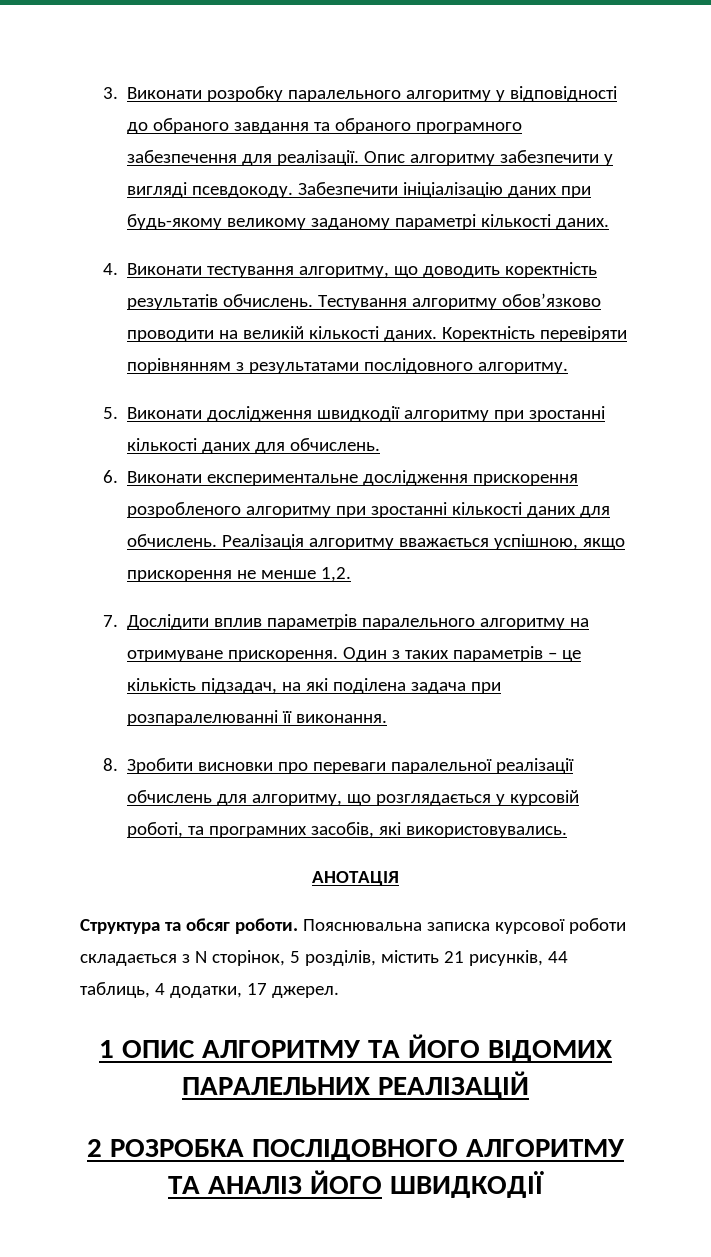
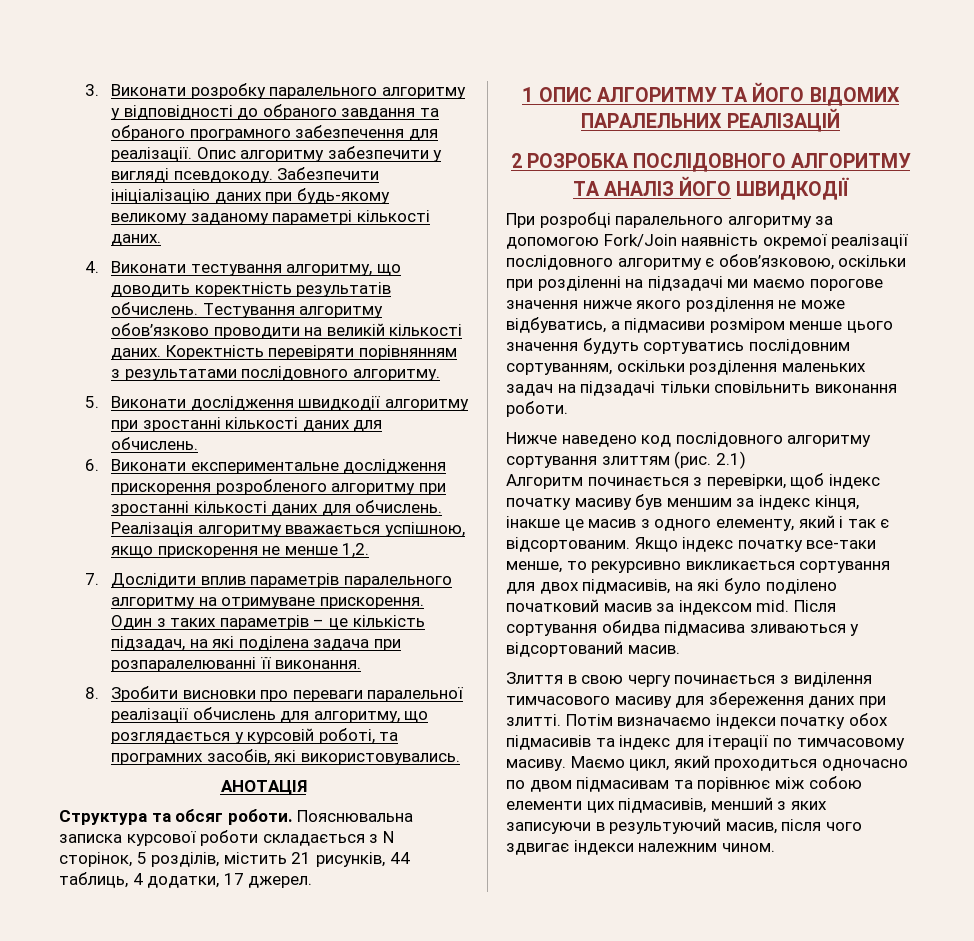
(544, 1184) none -> [506,212,834,228] [506,234,909,249] [506,254,907,270] [506,276,883,291] [506,297,845,312] [506,317,893,333] [506,338,850,354] [506,360,866,375] [506,381,897,396] [506,401,568,417] [506,432,872,447] [506,451,746,469] [506,473,880,489] [506,494,859,510] [506,515,890,531] [506,537,877,552] [506,561,891,573] [506,578,837,594] [506,599,836,615] [506,620,860,636] [506,641,680,657] [506,672,872,687] [506,692,886,708] [506,713,888,729] [506,735,905,750] [506,755,908,771] [506,776,862,792] [506,797,827,813] [506,818,862,834] [506,840,775,855] // При розробці паралельного алгоритму за допомогою Fork/Join наявність окремої реалізації послідовного алгоритму є обов’язковою, оскільки при розділенні на підзадачі ми маємо порогове значення нижче якого розділення не може відбуватись, а підмасиви розміром менше цього значення будуть сортуватись послідовним сортуванням, оскільки розділення маленьких задач на підзадачі тільки сповільнить виконання роботи. // Нижче наведено код послідовного алгоритму сортування злиттям (рис. 2.1) // Алгоритм починається з перевірки, щоб індекс початку масиву був меншим за індекс кінця, інакше це масив з одного елементу, який і так є відсортованим. Якщо індекс початку все-таки менше, то рекурсивно викликається сортування для двох підмасивів, на які було поділено початковий масив за індексом mid. Після сортування обидва підмасива зливаються у відсортований масив. // Злиття в свою чергу починається з виділення тимчасового масиву для збереження даних при злитті. Потім визначаємо індекси початку обох підмасивів та індекс для ітерації по тимчасовому масиву. Маємо цикл, який проходиться одночасно по двом підмасивам та порівнює між собою елементи цих підмасивів, менший з яких записуючи в результуючий масив, після чого здвигає індекси належним чином.

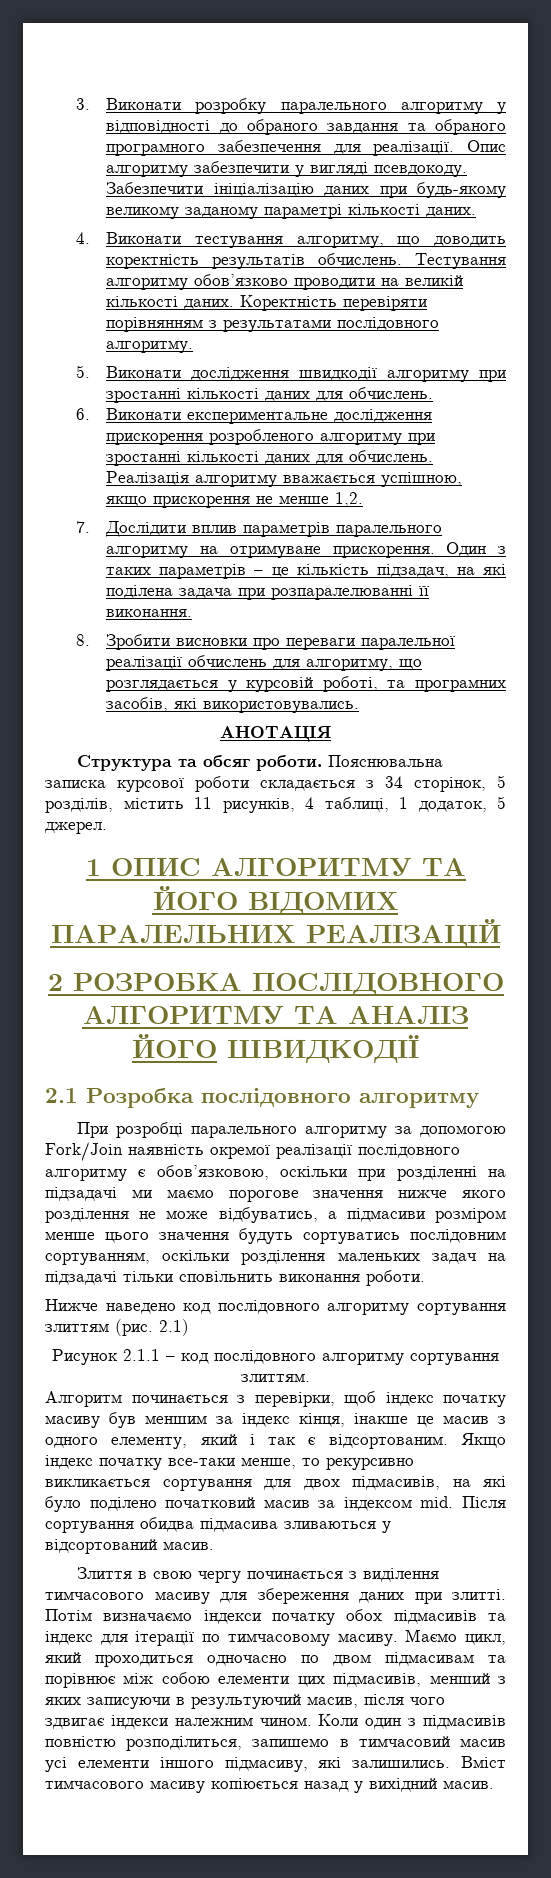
[382,831,394,843] N -> [385,776,403,788] 34
[291,852,410,867] [59,872,244,888] 21 рисунків, 44 таблиць, 4 додатки, 17 -> [194,796,506,813] 11 рисунків, 4 таблиці, 1 додаток, 5
(850, 188) none -> [45,1088,479,1108] // 2.1 Розробка послідовного алгоритму
(746, 460) none -> [52,1349,499,1365] [241,1373,310,1382] // Рисунок 2.1.1 – код послідовного алгоритму сортування злиттям.
(775, 847) none -> [318,1714,506,1729] [45,1736,506,1751] [45,1756,506,1772] [45,1778,494,1793] Коли один з підмасивів повністю розподілиться, запишемо в тимчасовий масив усі елементи іншого підмасиву, які залишились. Вміст тимчасового масиву копіюється назад у вихідний масив.

